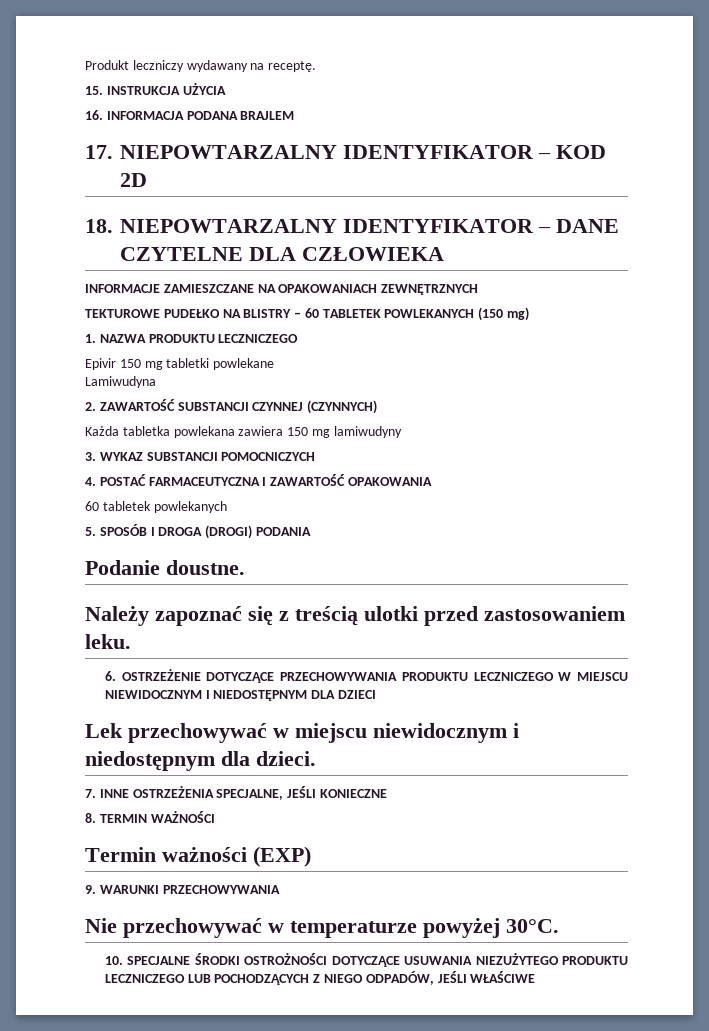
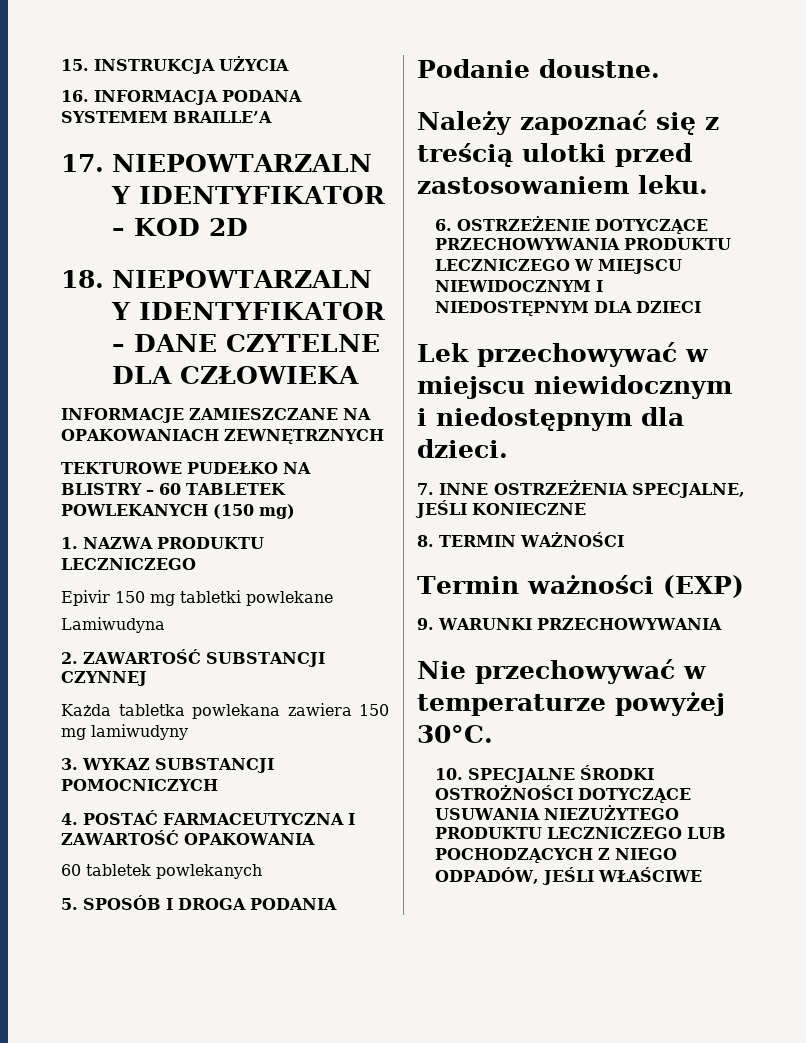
[85,60,317,72] Produkt leczniczy wydawany na receptę. // -> (61, 65) none
[240,111,295,120] BRAJLEM -> [61,111,272,123] SYSTEMEM BRAILLE’A
[307,400,378,414] (CZYNNYCH) -> (147, 678) none
[205,525,253,539] (DROGI) -> (246, 904) none

